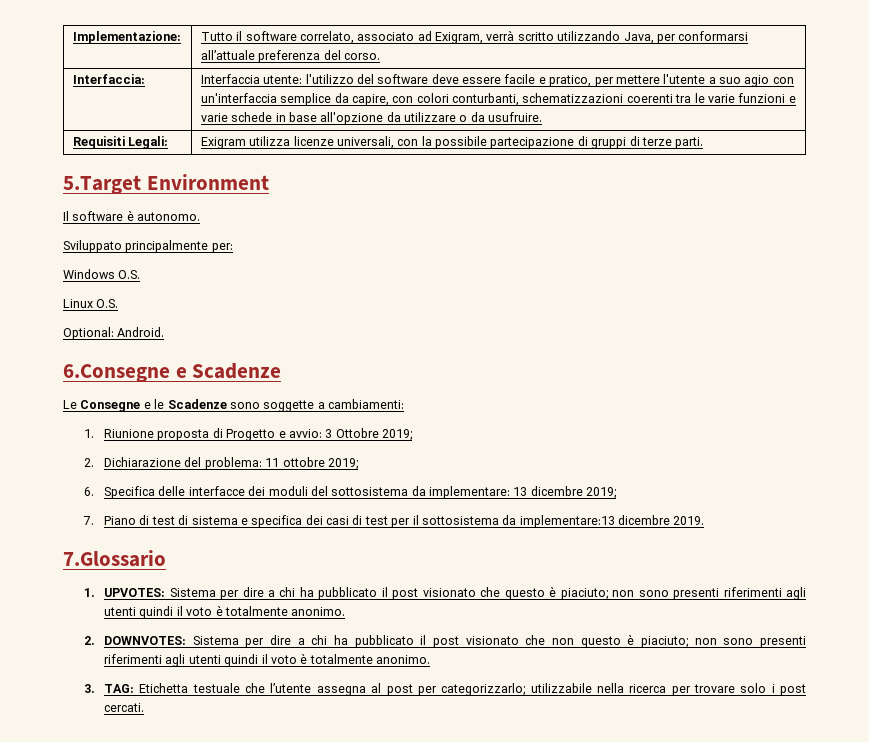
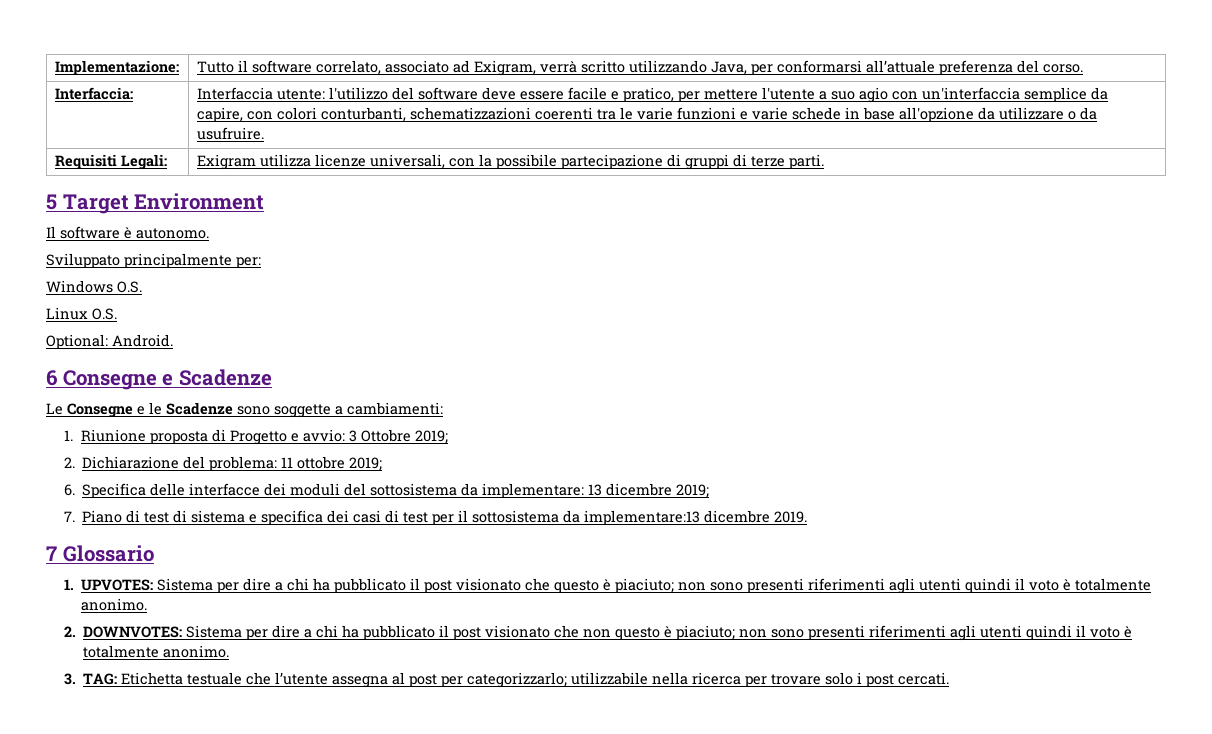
[63,175,141,194] 5.Target -> [46,194,129,214] 5 Target
[63,364,170,382] 6.Consegne -> [46,370,157,390] 6 Consegne
[63,550,166,567] 7.Glossario -> [46,545,154,562] 7 Glossario

